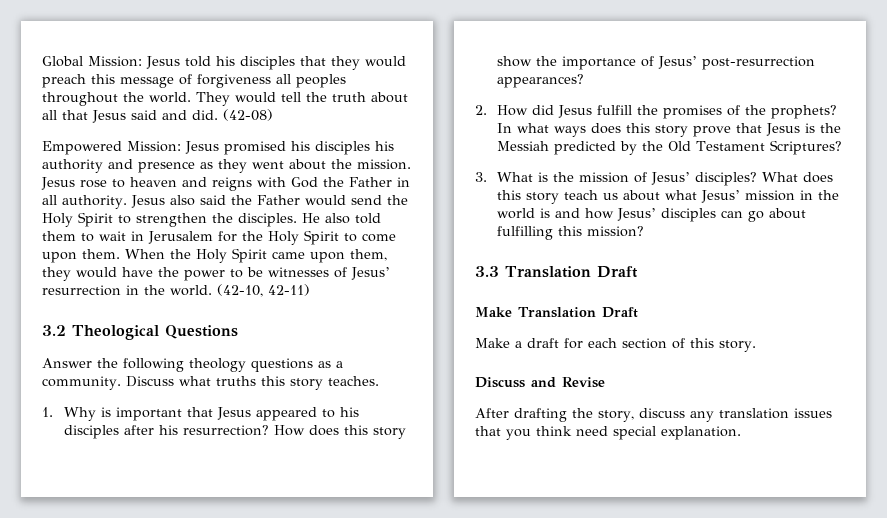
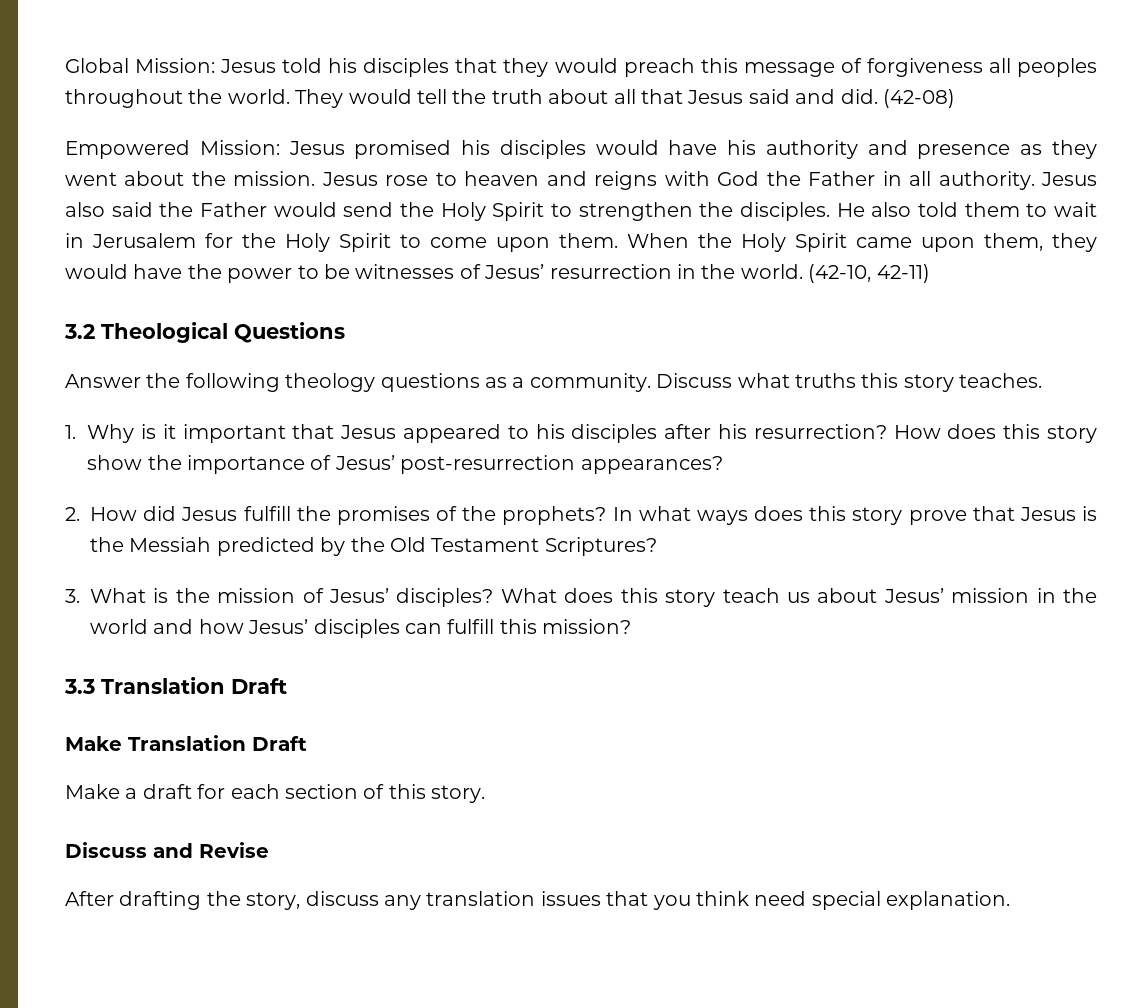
(370, 148) none -> [595,140,718,155] would have
(111, 412) none -> [162,424,176,439] it
[664,190,697,200] what -> (878, 595) none
[539,208,550,218] is -> (148, 626) none
[747,208,806,222] [496,226,553,240] go about fulfilling -> [447,619,495,634] fulfill

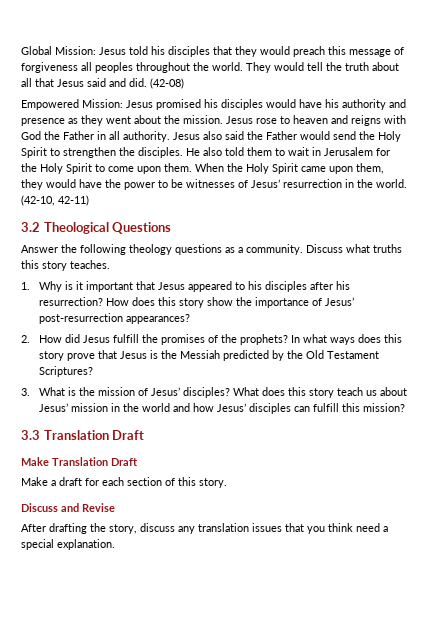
(807, 898) none -> [383,526,388,532] a

